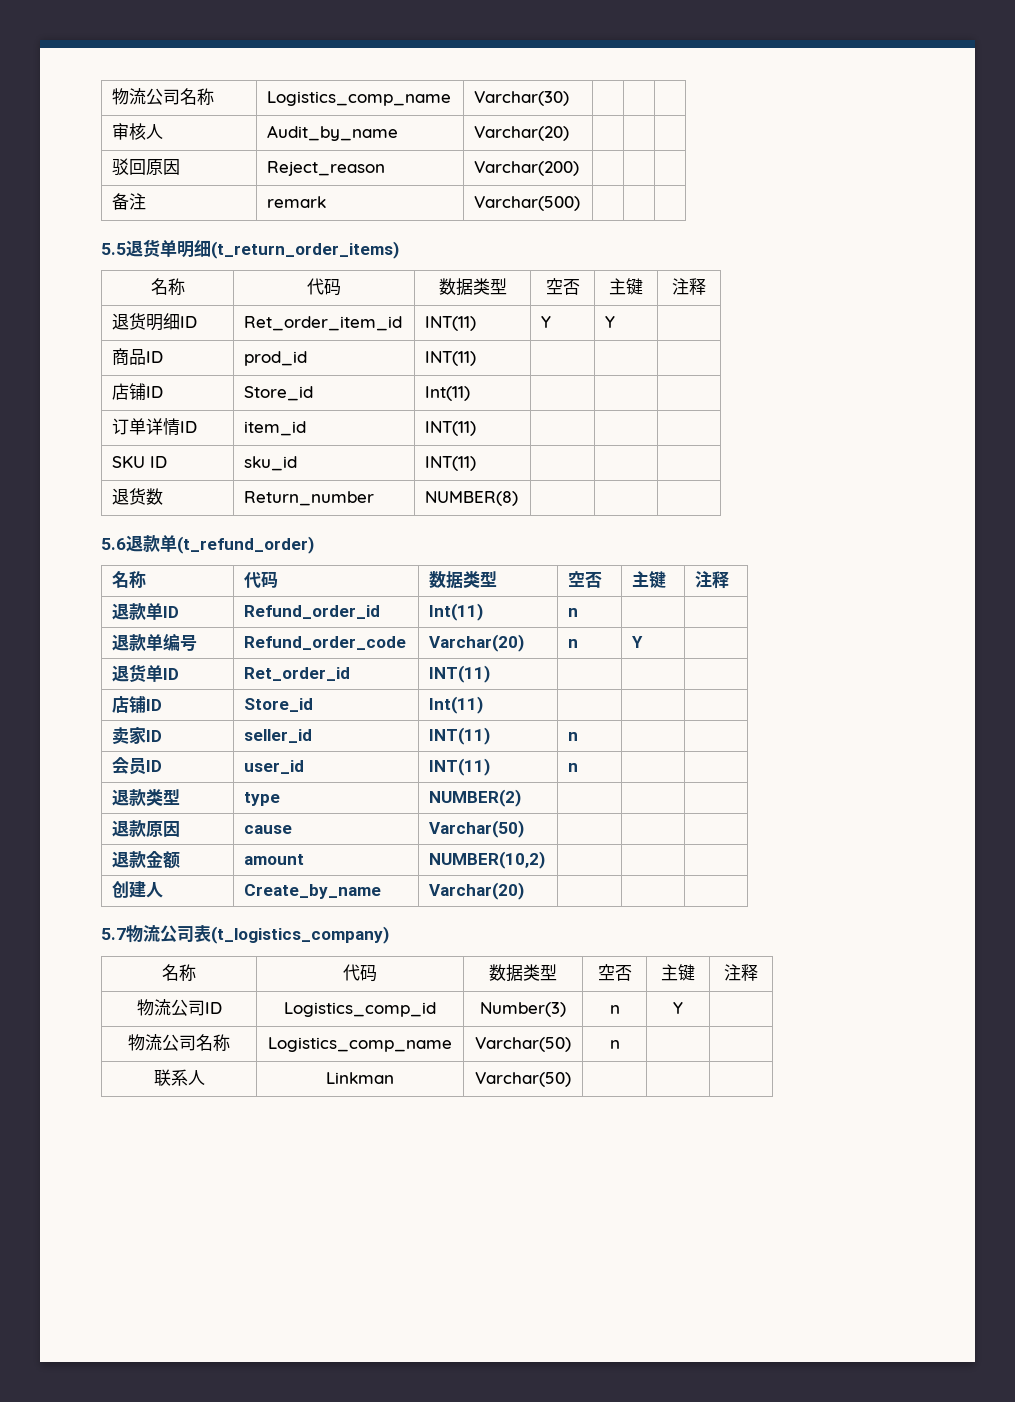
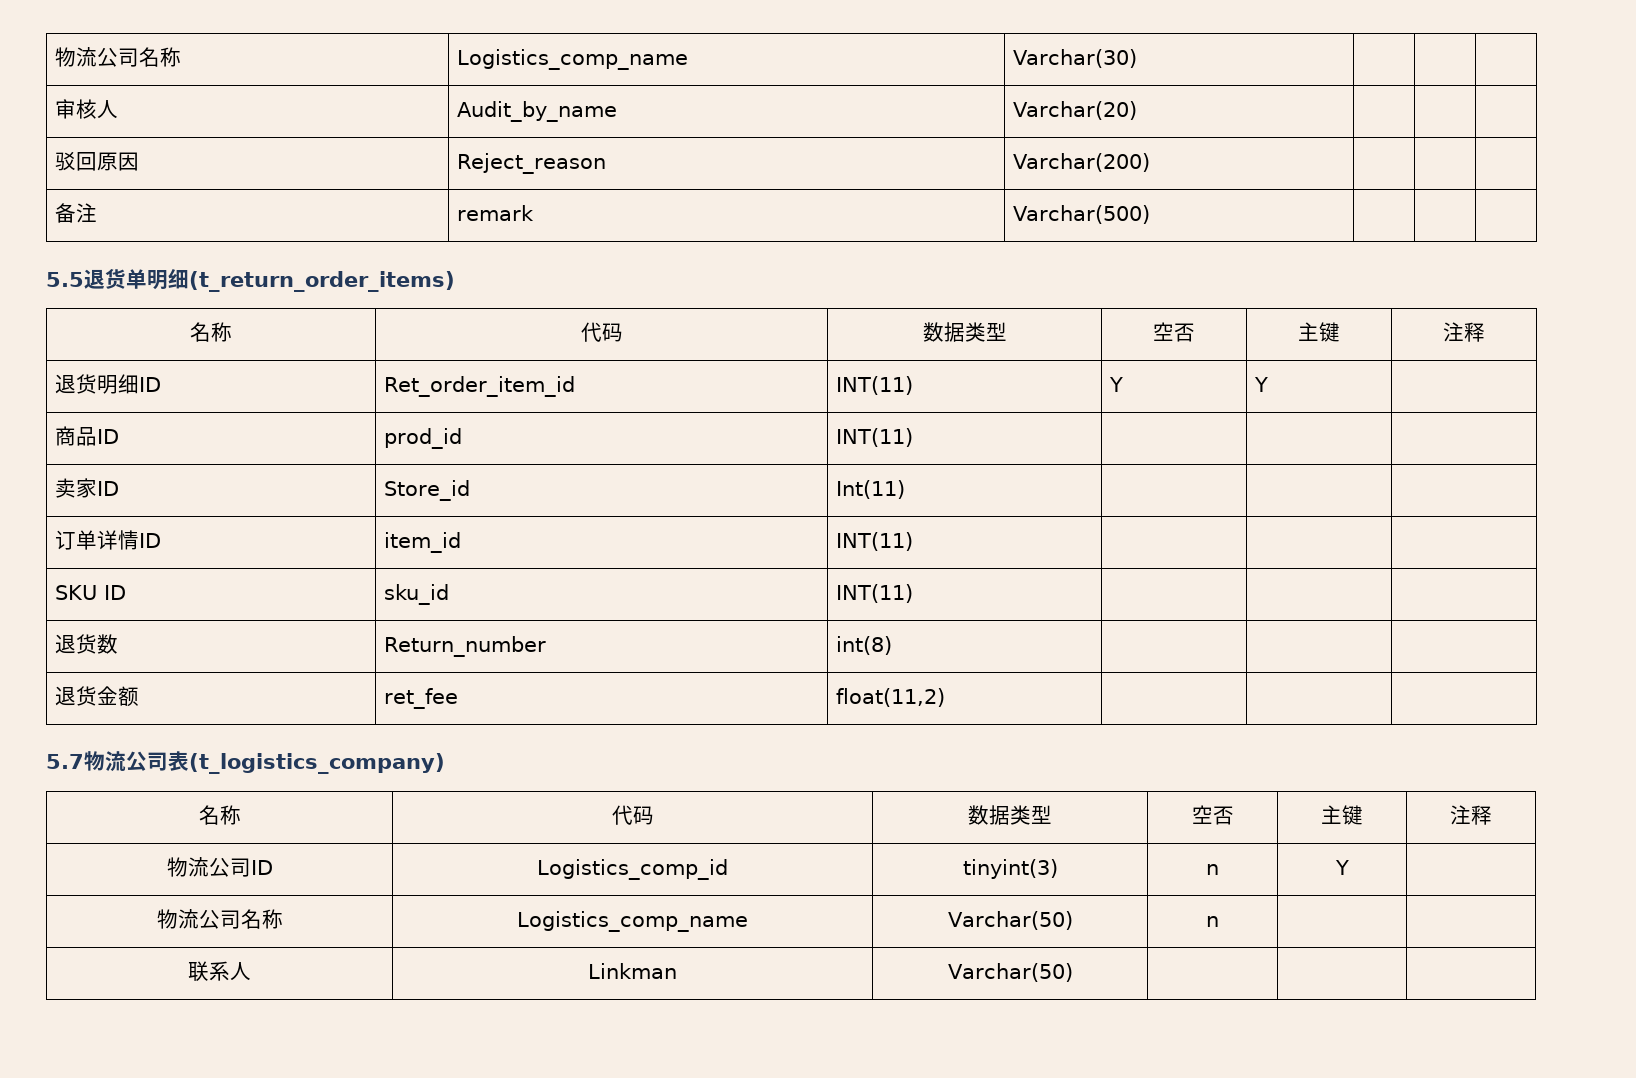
[112,383,147,400] 店铺 -> [54,478,97,498] 卖家
[425,491,519,506] [101,534,314,554] [112,571,147,589] [244,571,279,588] [429,571,498,589] [568,571,603,588] [632,571,667,589] [695,571,730,589] [112,602,180,620] [244,605,381,619] [429,603,484,621] [568,608,579,617] [112,633,198,651] [244,636,407,650] [429,634,525,652] [568,639,579,648] [632,636,644,648] [112,664,180,682] [244,667,351,681] [429,665,491,683] [112,695,163,713] [244,698,314,712] [429,696,484,714] [112,726,163,745] [244,729,313,743] [429,727,491,745] [568,732,579,741] [112,757,163,775] [244,760,305,774] [429,758,491,776] [568,763,579,772] [112,788,181,806] [244,792,281,806] [429,789,522,807] [112,819,181,837] [244,825,293,834] [429,820,525,838] [112,850,181,869] [244,854,305,865] [429,851,546,869] [112,881,164,898] [244,884,382,899] [429,882,525,900] NUMBER(8) | | | // 5.6退款单(t_refund_order) // 名称 | 代码 | 数据类型 | 空否 | 主键 | 注释 // 退款单ID | Refund_order_id | Int(11) | n | | // 退款单编号 | Refund_order_code | Varchar(20) | n | Y | // 退货单ID | Ret_order_id | INT(11) | | | // 店铺ID | Store_id | Int(11) | | | // 卖家ID | seller_id | INT(11) | n | | // 会员ID | user_id | INT(11) | n | | // 退款类型 | type | NUMBER(2) | | | // 退款原因 | cause | Varchar(50) | | | // 退款金额 | amount | NUMBER(10,2) | | | // 创建人 | Create_by_name | Varchar(20) -> [835,636,892,655] [54,686,139,707] [383,688,458,709] [835,688,945,707] int(8) | | | // 退货金额 | ret_fee | float(11,2)
[480,1002,566,1017] Number(3) -> [962,859,1058,879] tinyint(3)

